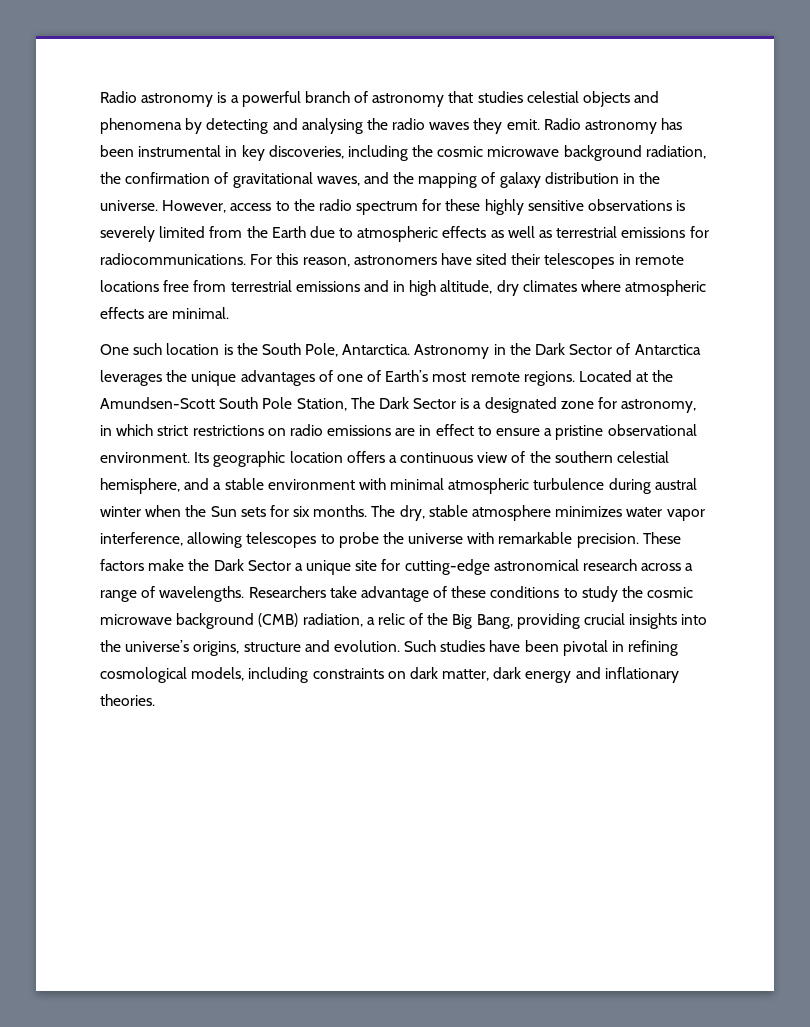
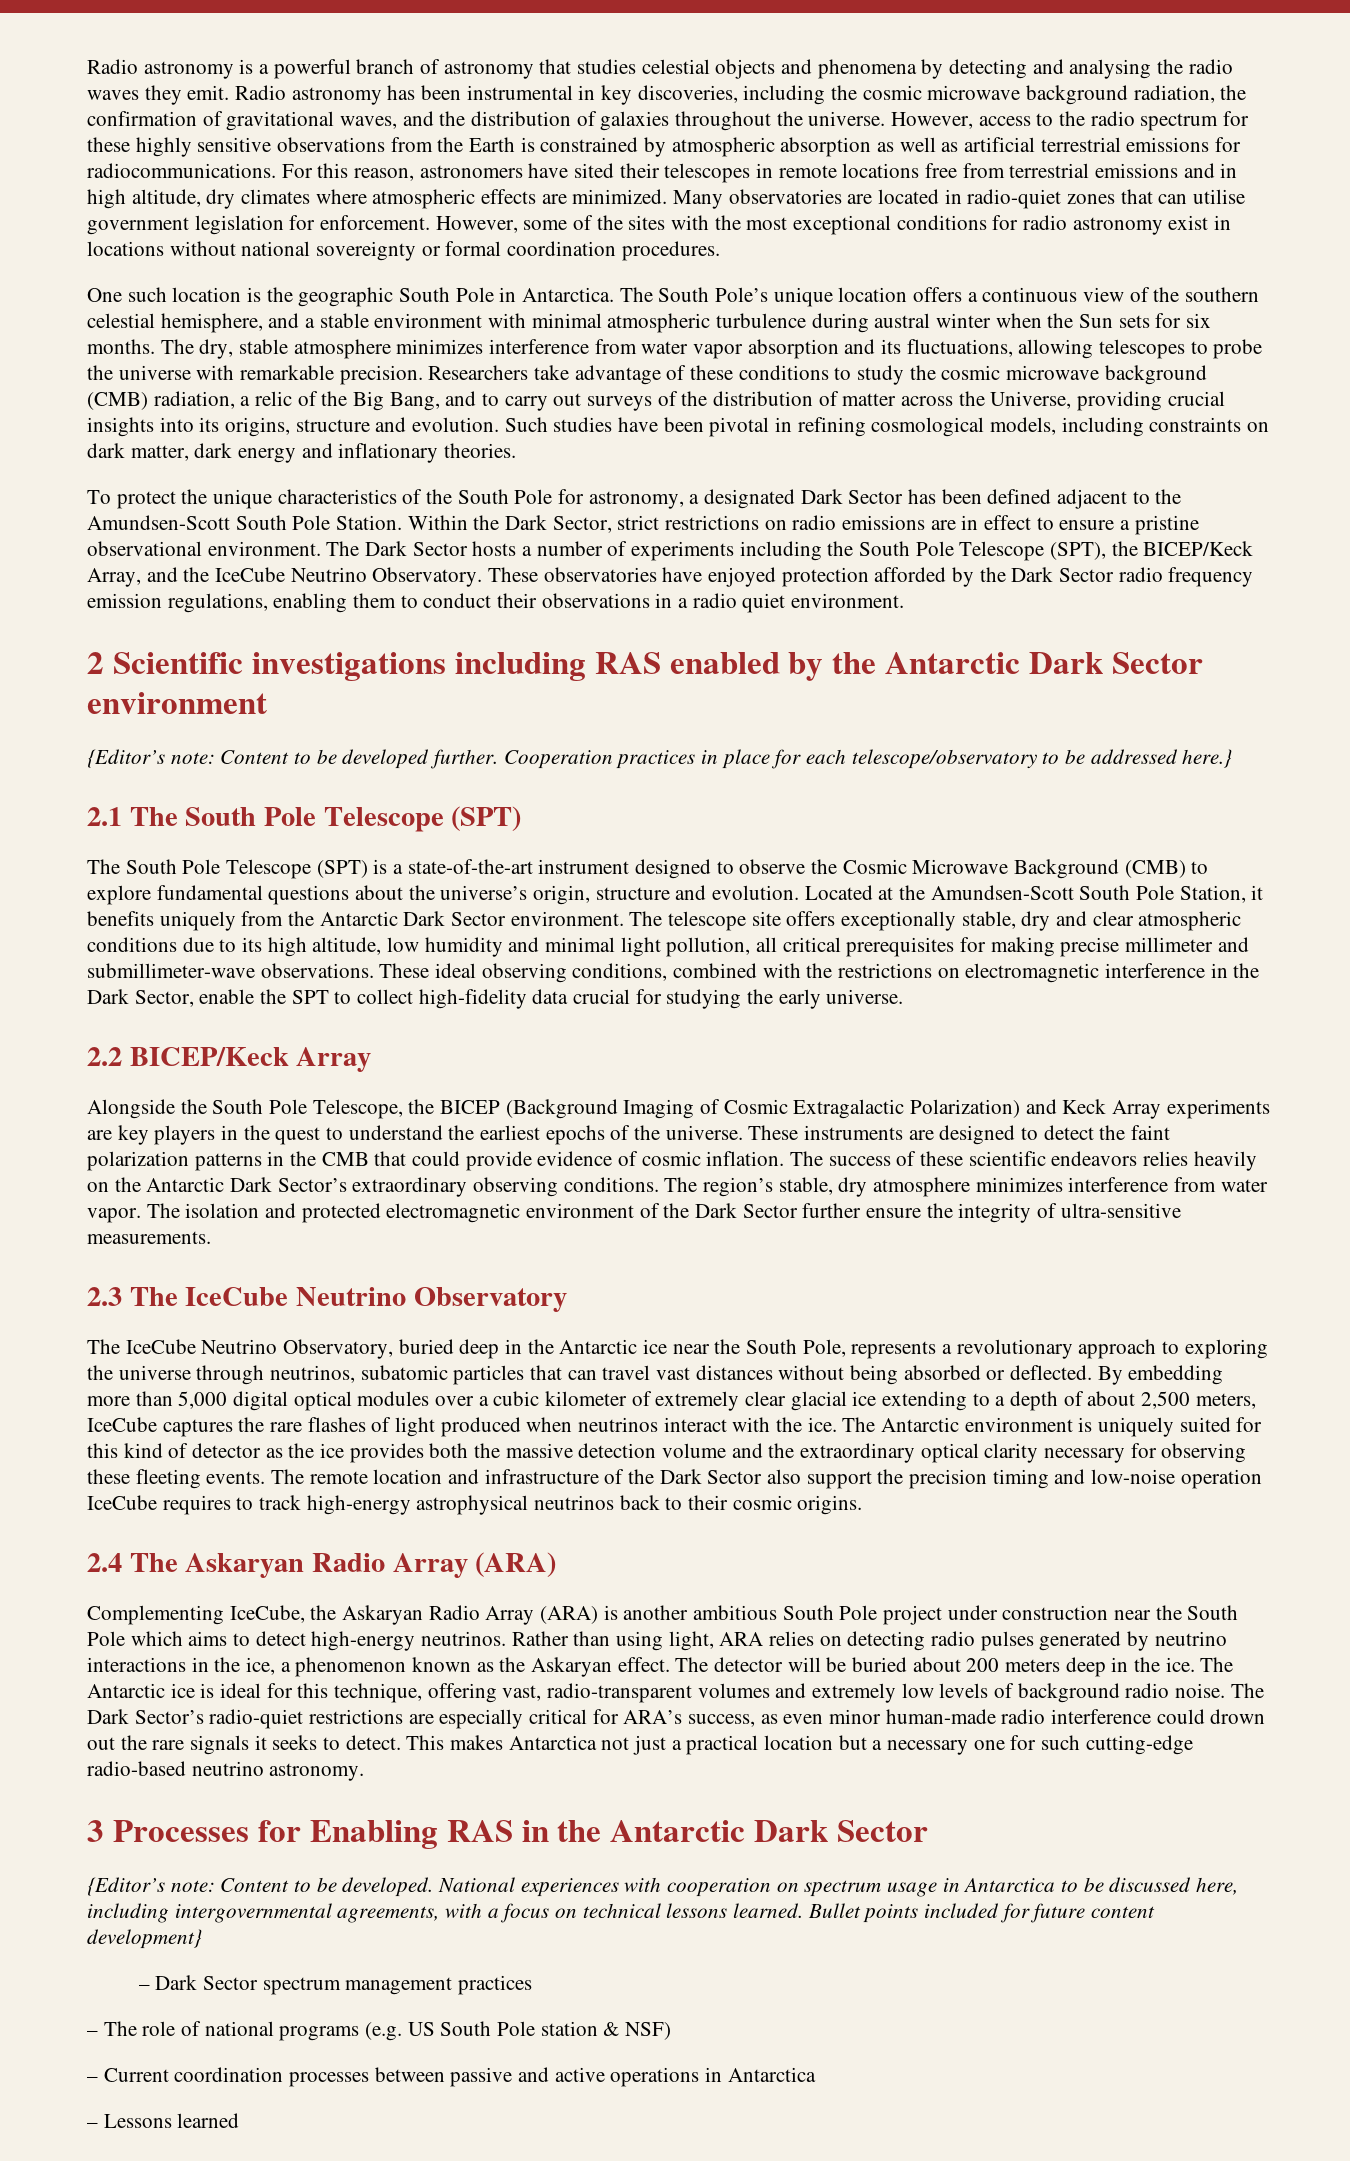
[418,172,636,188] mapping of galaxy distribution in -> [471,111,772,131] distribution of galaxies throughout
[676,200,686,211] [100,226,487,242] is severely limited from the Earth due to atmospheric effects -> [390,137,872,157] from the Earth is constrained by atmospheric absorption
(553, 234) none -> [964,137,1036,152] artificial
[172,307,230,319] minimal. -> [572,189,1246,209] [87,215,1232,235] [87,241,720,261] minimized. Many observatories are located in radio-quiet zones that can utilise government legislation for enforcement. However, some of the sites with the most exceptional conditions for radio astronomy exist in locations without national sovereignty or formal coordination procedures.
[261,343,701,359] [100,370,674,386] [100,397,697,413] [100,424,697,440] [100,451,286,467] South Pole, Antarctica. Astronomy in the Dark Sector of Antarctica leverages the unique advantages of one of Earth’s most remote regions. Located at the Amundsen-Scott South Pole Station, The Dark Sector is a designated zone for astronomy, in which strict restrictions on radio emissions are in effect to ensure a pristine observational environment. Its geographic -> [298,287,833,307] geographic South Pole in Antarctica. The South Pole’s unique
[626,507,705,521] [100,532,183,546] water vapor interference, -> [489,339,1013,359] interference from water vapor absorption and its fluctuations,
[642,532,681,544] [100,559,694,575] [100,586,245,602] These factors make the Dark Sector a unique site for cutting-edge astronomical research across a range of wavelengths. -> (423, 375) none
(513, 621) none -> [445,391,1072,411] and to carry out surveys of the distribution of matter across the Universe,
[100,640,190,652] the universe’s -> [199,417,220,432] its
(155, 700) none -> [87,489,1182,509] [87,515,1199,535] [87,541,1254,561] [87,567,1254,587] [87,593,905,613] [87,652,1204,681] [87,692,267,714] [87,749,1233,769] [87,806,522,832] [87,859,1209,879] [87,885,1264,905] [87,911,1242,931] [87,937,1249,957] [87,963,1260,983] [87,989,904,1009] [87,1047,372,1072] [87,1099,1270,1119] [87,1125,1171,1145] [87,1151,1257,1171] [87,1177,1268,1197] [87,1203,1181,1223] [87,1231,211,1244] [87,1287,567,1312] [87,1339,1268,1359] [87,1365,1224,1385] [87,1391,1256,1411] [87,1417,1263,1437] [87,1443,1247,1463] [87,1469,1262,1489] [87,1495,863,1515] [87,1552,557,1578] [87,1605,1239,1625] [87,1631,1227,1651] [87,1657,1234,1677] [87,1683,1264,1703] [87,1709,1266,1729] [87,1735,1193,1755] [87,1761,365,1781] [87,1820,929,1849] [87,1877,1239,1897] [87,1903,1156,1923] [87,1929,202,1949] [138,1975,533,1995] [87,2021,672,2041] [87,2067,816,2087] [87,2113,240,2128] // To protect the unique characteristics of the South Pole for astronomy, a designated Dark Sector has been defined adjacent to the Amundsen-Scott South Pole Station. Within the Dark Sector, strict restrictions on radio emissions are in effect to ensure a pristine observational environment. The Dark Sector hosts a number of experiments including the South Pole Telescope (SPT), the BICEP/Keck Array, and the IceCube Neutrino Observatory. These observatories have enjoyed protection afforded by the Dark Sector radio frequency emission regulations, enabling them to conduct their observations in a radio quiet environment. // 2 Scientific investigations including RAS enabled by the Antarctic Dark Sector environment // {Editor’s note: Content to be developed further. Cooperation practices in place for each telescope/observatory to be addressed here.} // 2.1 The South Pole Telescope (SPT) // The South Pole Telescope (SPT) is a state-of-the-art instrument designed to observe the Cosmic Microwave Background (CMB) to explore fundamental questions about the universe’s origin, structure and evolution. Located at the Amundsen-Scott South Pole Station, it benefits uniquely from the Antarctic Dark Sector environment. The telescope site offers exceptionally stable, dry and clear atmospheric conditions due to its high altitude, low humidity and minimal light pollution, all critical prerequisites for making precise millimeter and submillimeter-wave observations. These ideal observing conditions, combined with the restrictions on electromagnetic interference in the Dark Sector, enable the SPT to collect high-fidelity data crucial for studying the early universe. // 2.2 BICEP/Keck Array // Alongside the South Pole Telescope, the BICEP (Background Imaging of Cosmic Extragalactic Polarization) and Keck Array experiments are key players in the quest to understand the earliest epochs of the universe. These instruments are designed to detect the faint polarization patterns in the CMB that could provide evidence of cosmic inflation. The success of these scientific endeavors relies heavily on the Antarctic Dark Sector’s extraordinary observing conditions. The region’s stable, dry atmosphere minimizes interference from water vapor. The isolation and protected electromagnetic environment of the Dark Sector further ensure the integrity of ultra-sensitive measurements. // 2.3 The IceCube Neutrino Observatory // The IceCube Neutrino Observatory, buried deep in the Antarctic ice near the South Pole, represents a revolutionary approach to exploring the universe through neutrinos, subatomic particles that can travel vast distances without being absorbed or deflected. By embedding more than 5,000 digital optical modules over a cubic kilometer of extremely clear glacial ice extending to a depth of about 2,500 meters, IceCube captures the rare flashes of light produced when neutrinos interact with the ice. The Antarctic environment is uniquely suited for this kind of detector as the ice provides both the massive detection volume and the extraordinary optical clarity necessary for observing these fleeting events. The remote location and infrastructure of the Dark Sector also support the precision timing and low-noise operation IceCube requires to track high-energy astrophysical neutrinos back to their cosmic origins. // 2.4 The Askaryan Radio Array (ARA) // Complementing IceCube, the Askaryan Radio Array (ARA) is another ambitious South Pole project under construction near the South Pole which aims to detect high-energy neutrinos. Rather than using light, ARA relies on detecting radio pulses generated by neutrino interactions in the ice, a phenomenon known as the Askaryan effect. The detector will be buried about 200 meters deep in the ice. The Antarctic ice is ideal for this technique, offering vast, radio-transparent volumes and extremely low levels of background radio noise. The Dark Sector’s radio-quiet restrictions are especially critical for ARA’s success, as even minor human-made radio interference could drown out the rare signals it seeks to detect. This makes Antarctica not just a practical location but a necessary one for such cutting-edge radio-based neutrino astronomy. // 3 Processes for Enabling RAS in the Antarctic Dark Sector // {Editor’s note: Content to be developed. National experiences with cooperation on spectrum usage in Antarctica to be discussed here, including intergovernmental agreements, with a focus on technical lessons learned. Bullet points included for future content development} // – Dark Sector spectrum management practices // – The role of national programs (e.g. US South Pole station & NSF) // – Current coordination processes between passive and active operations in Antarctica // – Lessons learned

